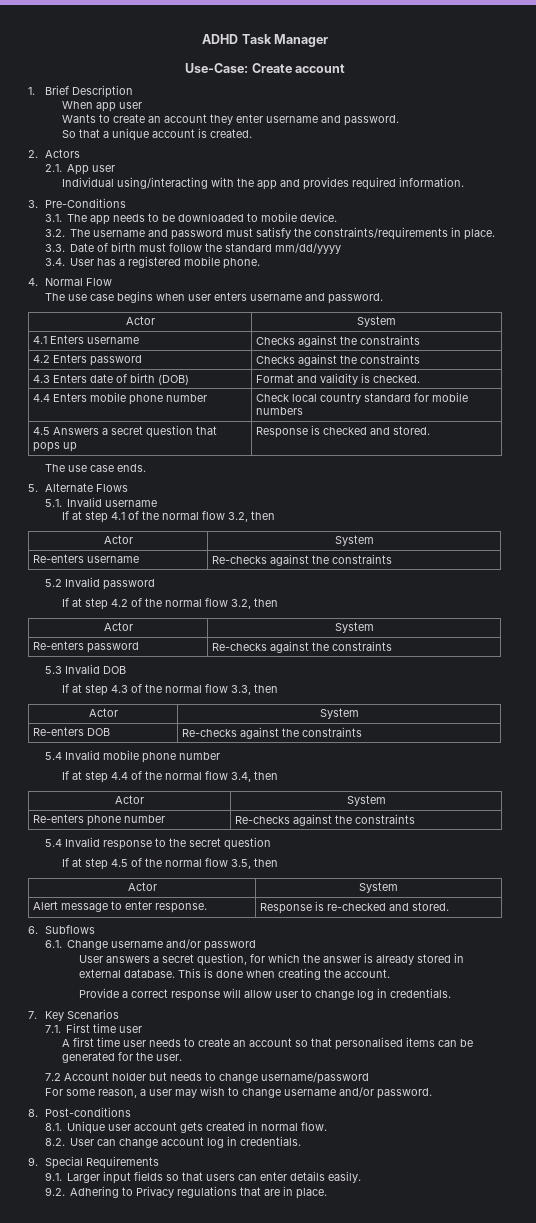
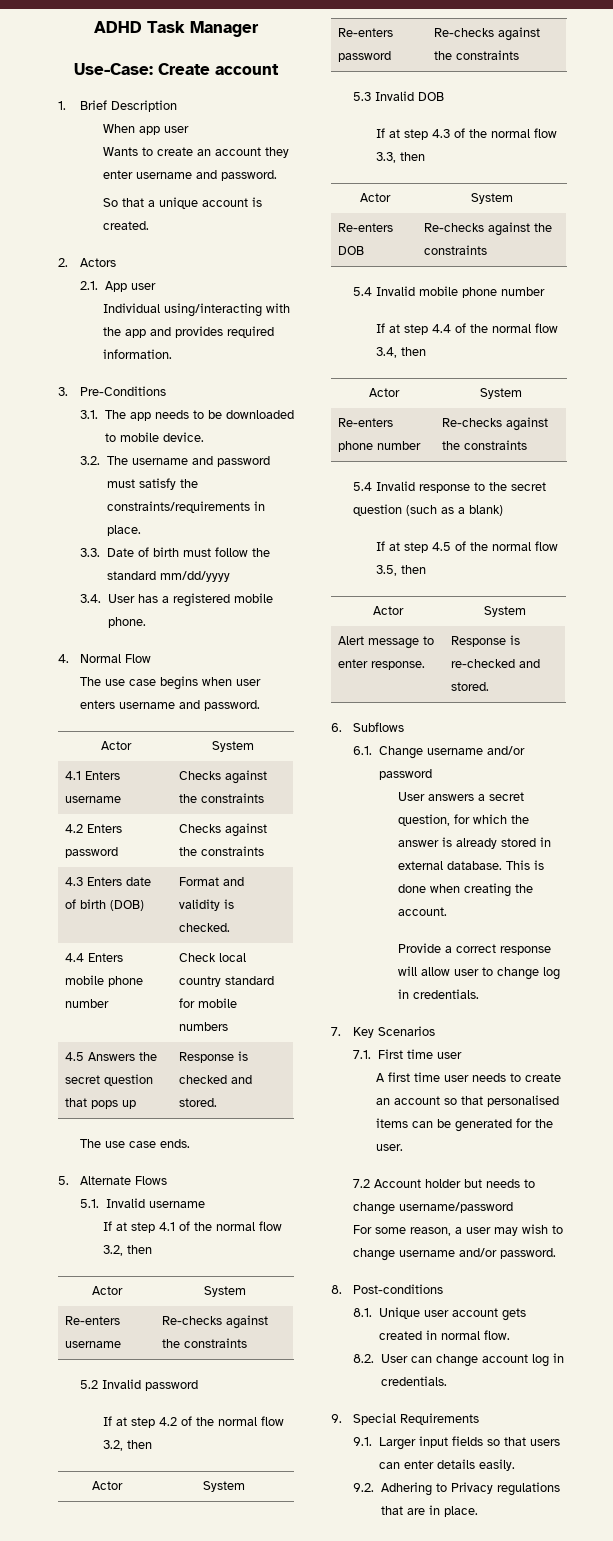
[102,428,109,435] a -> [139,1052,158,1061] the
(271, 843) none -> [406,505,504,516] (such as a blank)

